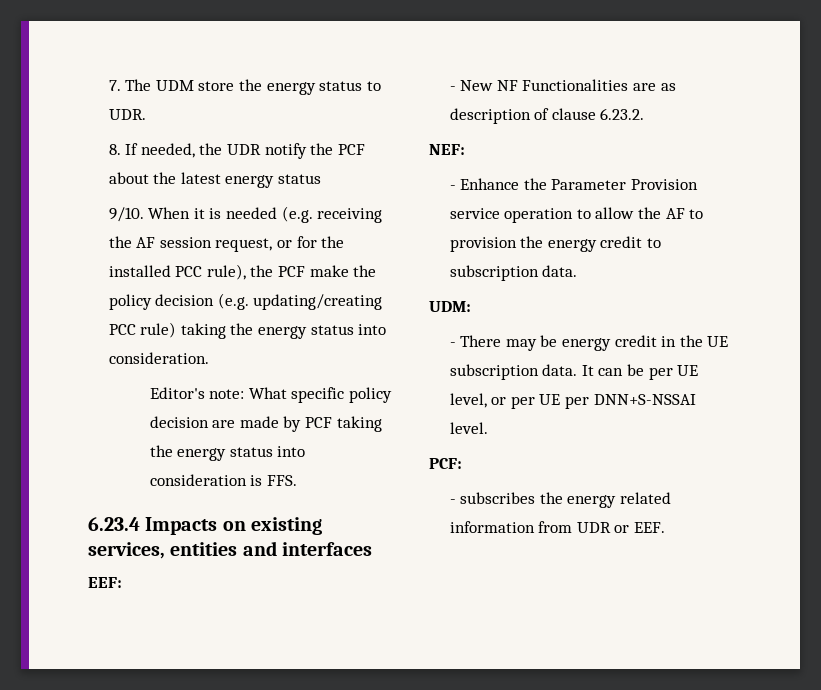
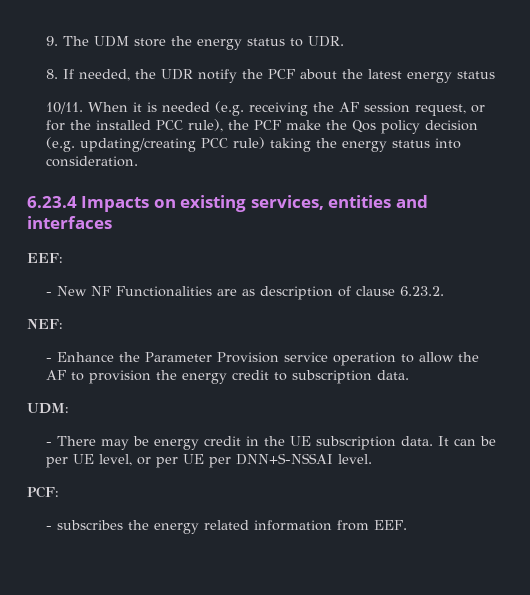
[108,80,121,91] 7. -> [45,36,58,46] 9.
[108,207,144,222] 9/10. -> [45,102,83,114] 10/11.
(377, 271) none -> [351,120,376,133] Qos
[149,387,393,403] [149,416,382,432] [149,445,306,461] [149,474,297,486] // Editor's note: What specific policy decision are made by PCF taking the energy status into consideration is FFS. -> (138, 161) none
[576,522,630,533] UDR or -> (369, 525) none

